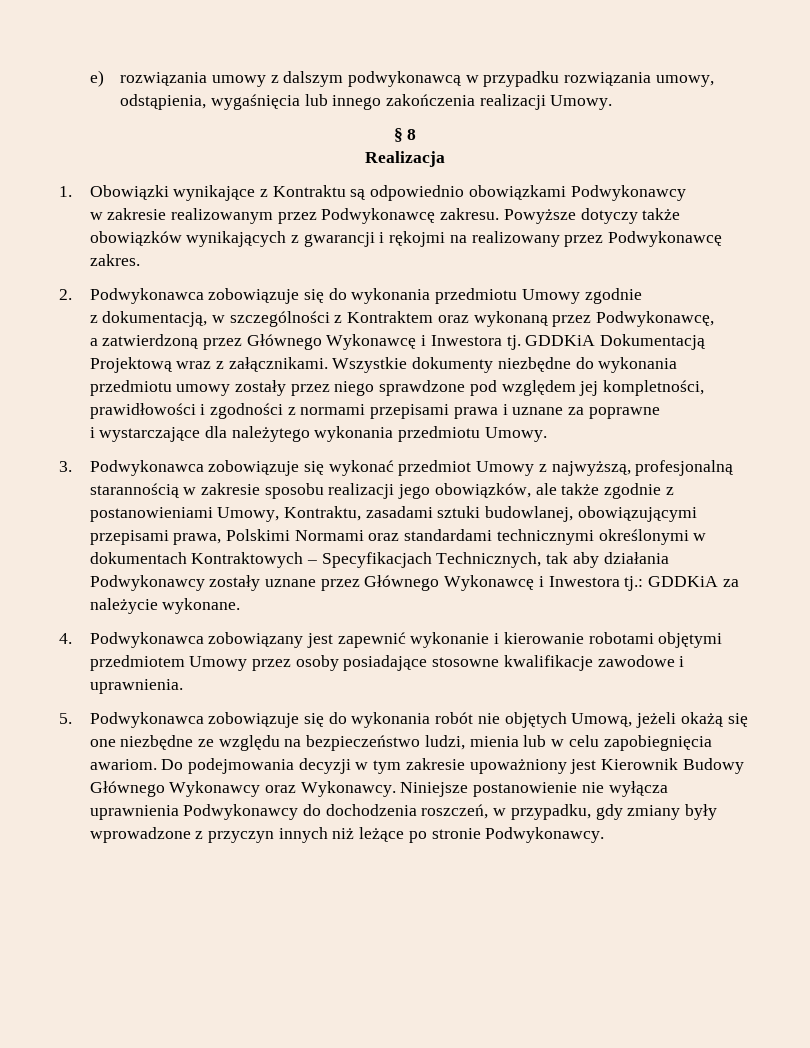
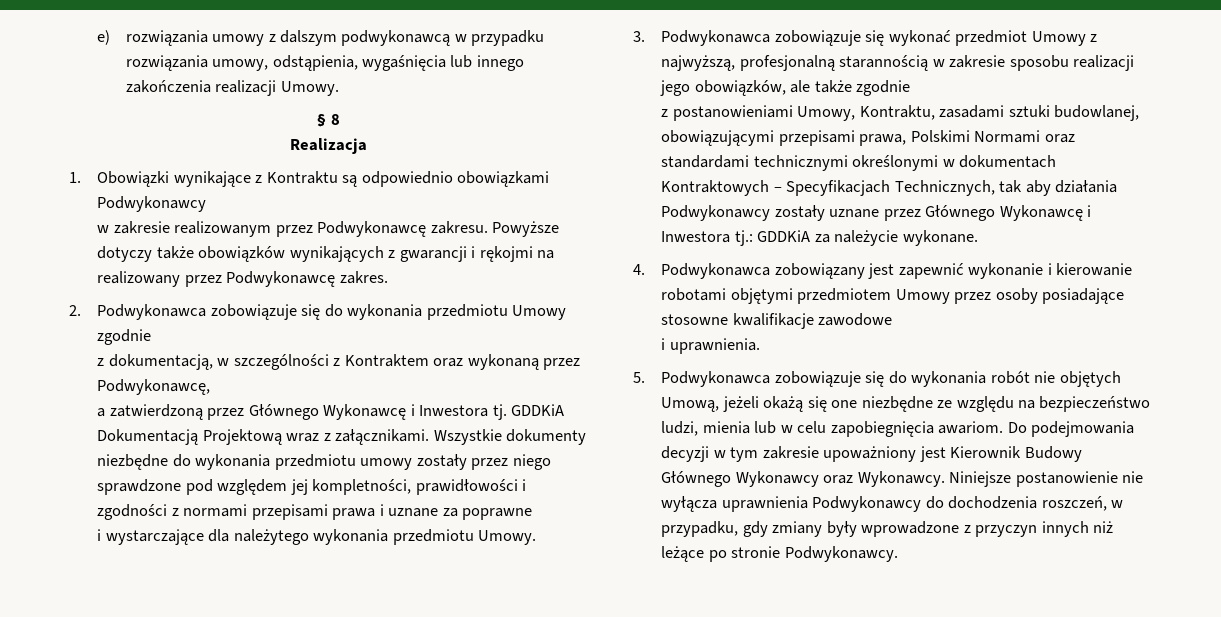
(662, 491) none -> (911, 88) //
(675, 661) none -> (893, 319) //

